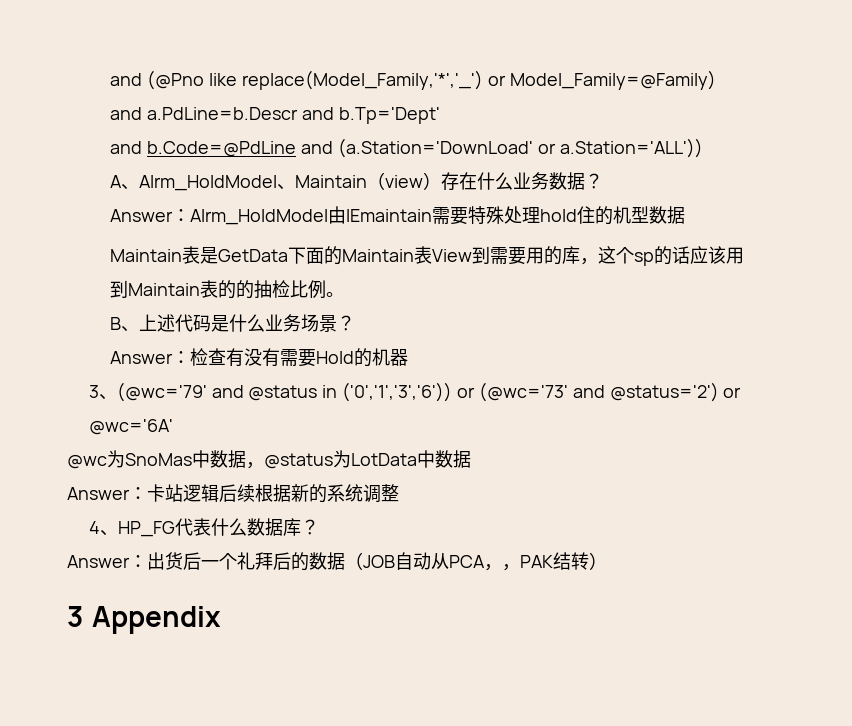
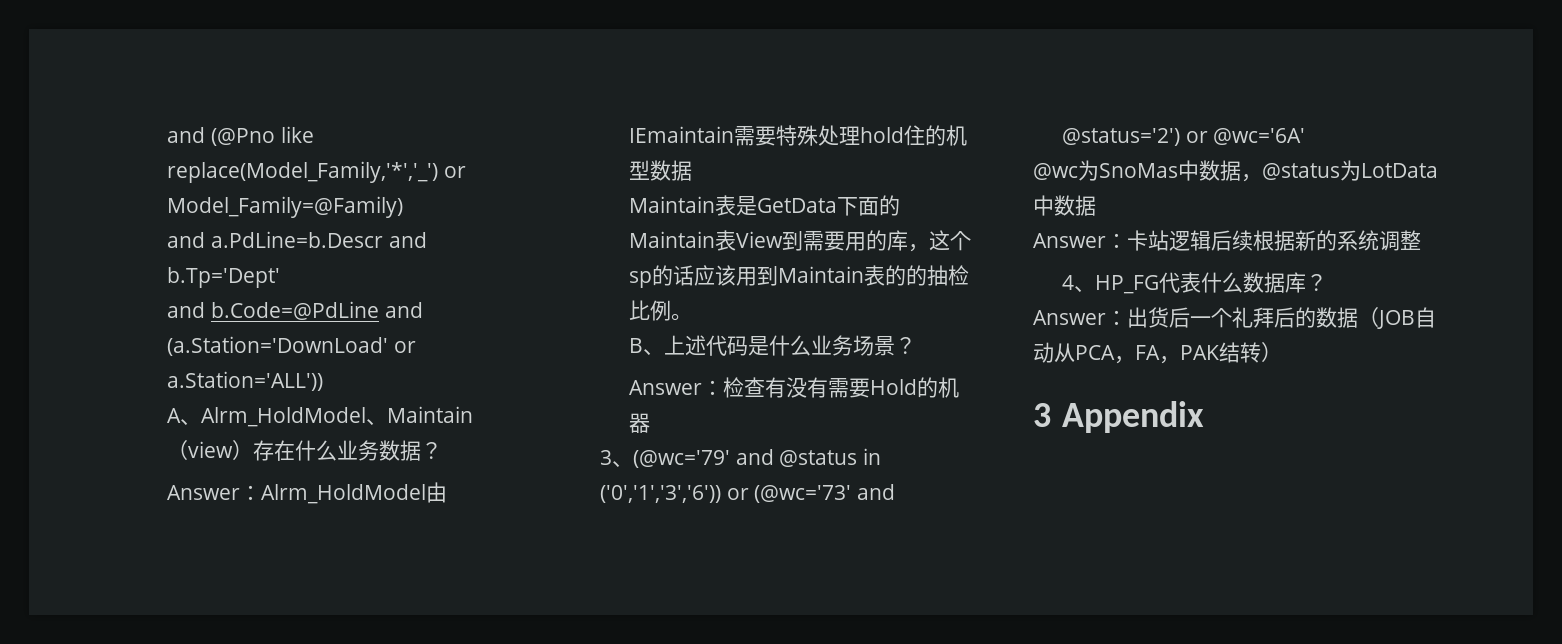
(502, 567) none -> [1135,345,1160,360] FA

